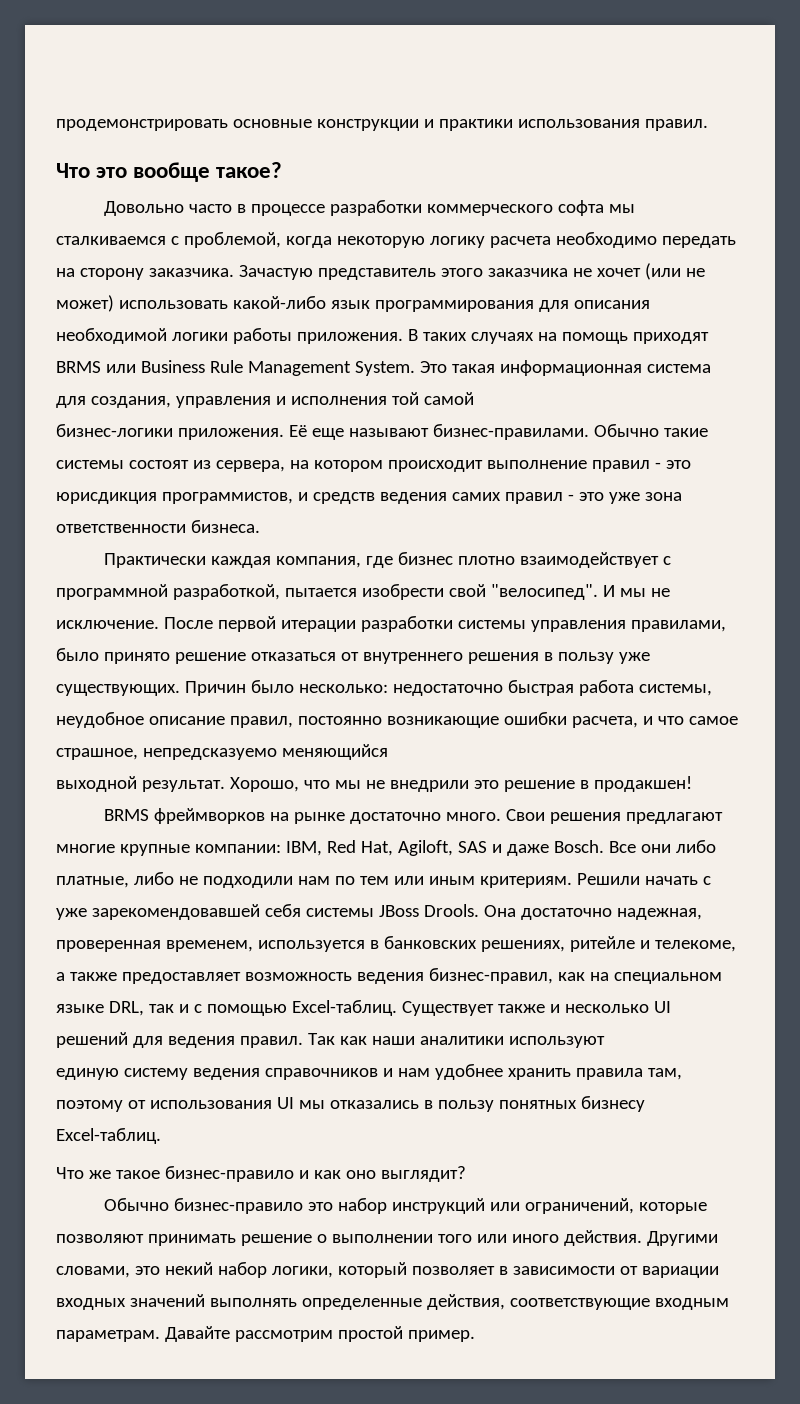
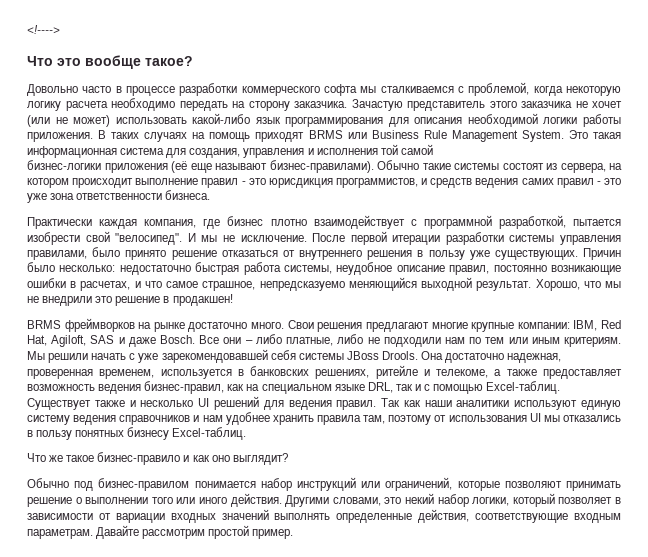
[56,119,708,131] продемонстрировать основные конструкции и практики использования правил. -> [27,25,60,34] <!---->
[177,425,307,440] приложения. Её -> [104,161,187,173] приложения (её
[432,424,589,440] бизнес-правилами. -> [269,160,374,173] бизнес-правилами).
[571,716,638,728] расчета, -> [70,281,131,291] в расчетах,
(388, 752) // -> (417, 284) none
(671, 848) none -> [245,340,253,344] –
[576,873,640,885] Решили -> [27,351,89,363] Мы решили
(605, 1042) // -> (578, 405) none
[174,1198,334,1214] бизнес-правило это -> [74,478,256,491] под бизнес-правилом понимается

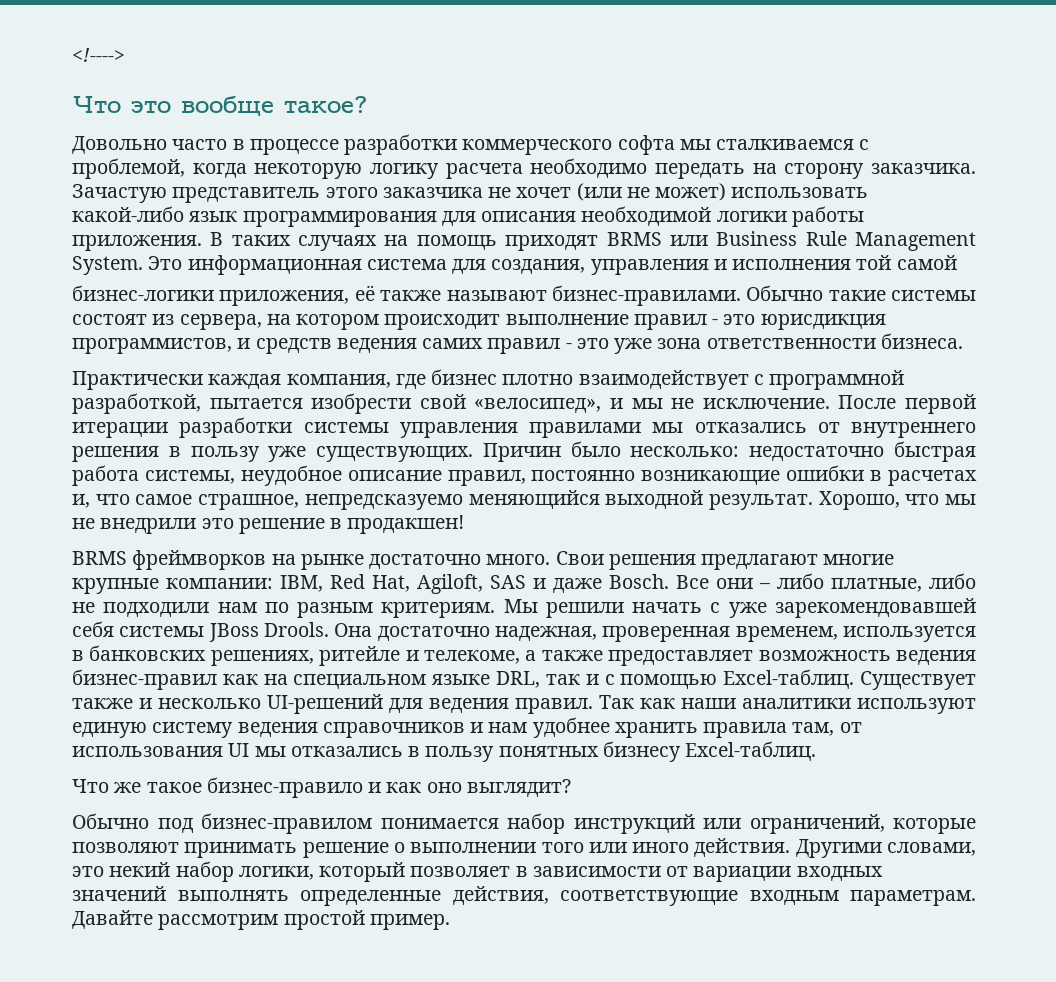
[592,132,621,139] такая -> (183, 263) none
[104,160,374,173] приложения (её еще называют бизнес-правилами). -> [219,285,741,306] приложения, её также называют бизнес-правилами.
[115,233,196,245] "велосипед". И -> [474,398,624,413] «велосипед», и
[27,247,278,260] правилами, было принято решение отказаться -> [529,422,807,438] правилами мы отказались
[80,281,141,291] расчетах, и -> [888,470,978,486] [72,494,90,508] расчетах и,
[485,337,560,344] тем или иным -> [297,602,374,618] разным
[144,381,225,394] бизнес-правил, -> [72,669,217,690] бизнес-правил
[198,396,259,410] UI решений -> [267,694,383,714] UI-решений
[388,415,432,425] поэтому -> (835, 729) none

